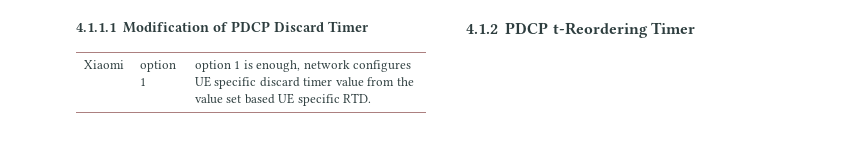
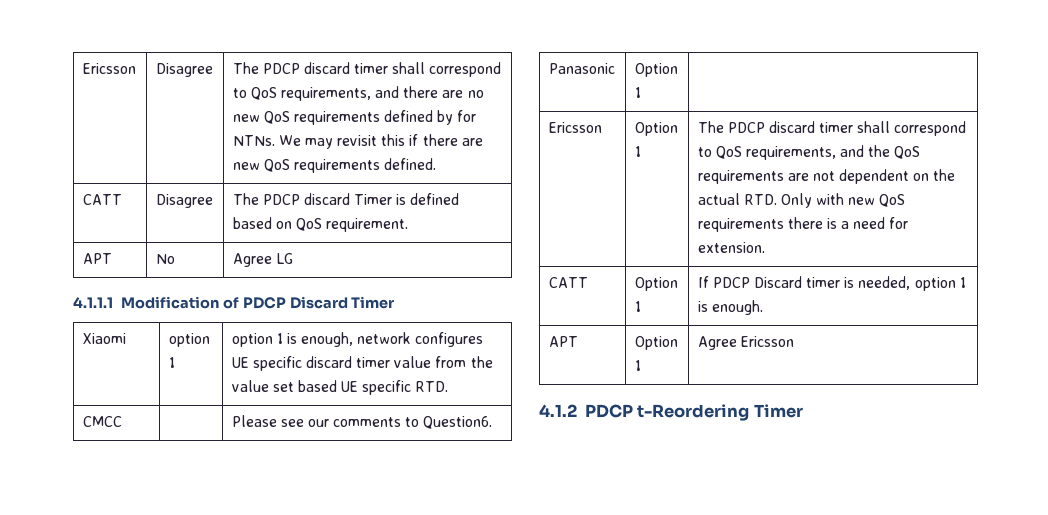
(76, 27) none -> [82,63,136,74] [155,63,213,77] [232,62,502,77] [232,86,484,101] [232,110,477,125] [232,134,483,149] [232,158,437,173] [82,194,122,205] [155,194,213,208] [232,193,460,205] [232,217,409,232] [82,253,112,264] [155,254,175,264] [232,253,293,267] Ericsson | Disagree | The PDCP discard timer shall correspond to QoS requirements, and there are no new QoS requirements defined by for NTNs. We may revisit this if there are new QoS requirements defined. // CATT | Disagree | The PDCP discard Timer is defined based on QoS requirement. // APT | No | Agree LG //
(372, 98) none -> [82,416,122,427] [231,415,493,429] [548,63,615,74] [634,63,678,77] [634,87,641,98] [548,122,602,133] [634,122,678,136] [634,146,641,157] [697,121,967,136] [697,145,921,160] [697,169,956,184] [697,193,906,208] [697,217,909,232] [697,242,765,253] [548,277,588,288] [634,277,678,291] [634,301,641,312] [697,276,966,291] [697,300,763,315] [548,336,578,347] [634,336,678,350] [634,360,641,371] [697,336,794,350] // CMCC | | Please see our comments to Question6. // Panasonic | Option 1 | // Ericsson | Option 1 | The PDCP discard timer shall correspond to QoS requirements, and the QoS requirements are not dependent on the actual RTD. Only with new QoS requirements there is a need for extension. // CATT | Option 1 | If PDCP Discard timer is needed, option 1 is enough. // APT | Option 1 | Agree Ericsson

